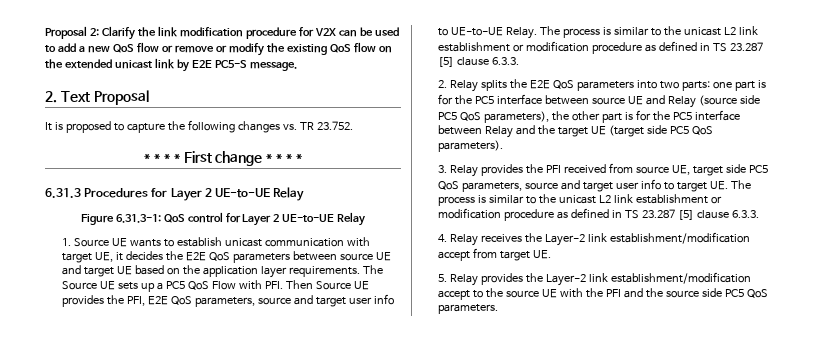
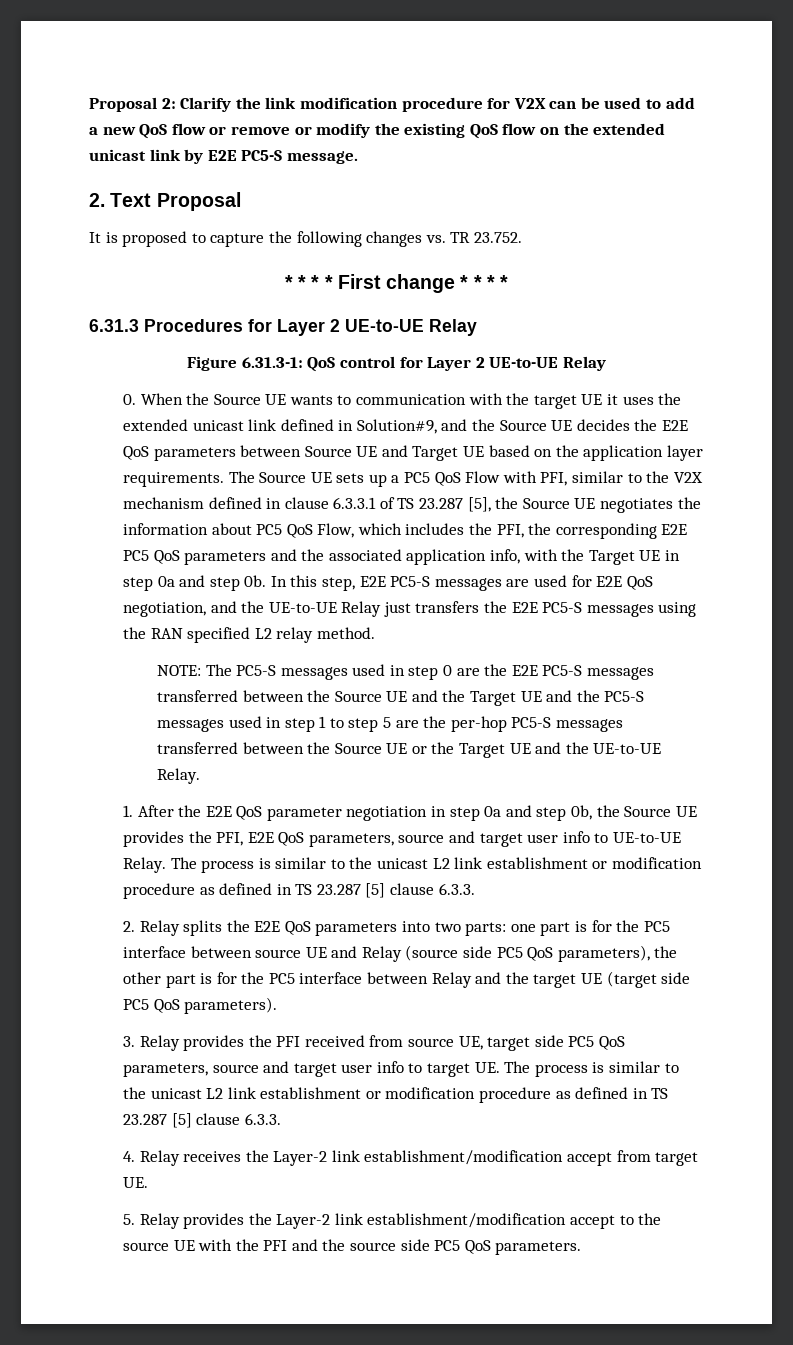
[62,238,72,246] 1. -> [122,393,210,405] 0. When the
[176,237,370,247] [62,252,123,263] establish unicast communication with target UE, it -> [356,393,682,409] [122,419,573,434] communication with the target UE it uses the extended unicast link defined in Solution#9, and the Source UE
[339,252,391,261] [62,265,114,277] source UE and target -> [304,445,459,461] Source UE and Target
[264,280,313,289] PFI. Then -> [540,471,703,486] [122,497,701,513] [122,523,688,539] [122,549,681,565] [122,575,653,591] [122,601,697,617] [122,627,375,643] [156,664,654,680] [156,690,645,706] [156,716,623,732] [156,742,662,758] [156,768,200,784] [122,805,620,821] PFI, similar to the V2X mechanism defined in clause 6.3.3.1 of TS 23.287 [5], the Source UE negotiates the information about PC5 QoS Flow, which includes the PFI, the corresponding E2E PC5 QoS parameters and the associated application info, with the Target UE in step 0a and step 0b. In this step, E2E PC5-S messages are used for E2E QoS negotiation, and the UE-to-UE Relay just transfers the E2E PC5-S messages using the RAN specified L2 relay method. // NOTE: The PC5-S messages used in step 0 are the E2E PC5-S messages transferred between the Source UE and the Target UE and the PC5-S messages used in step 1 to step 5 are the per-hop PC5-S messages transferred between the Source UE or the Target UE and the UE-to-UE Relay. // 1. After the E2E QoS parameter negotiation in step 0a and step 0b, the

